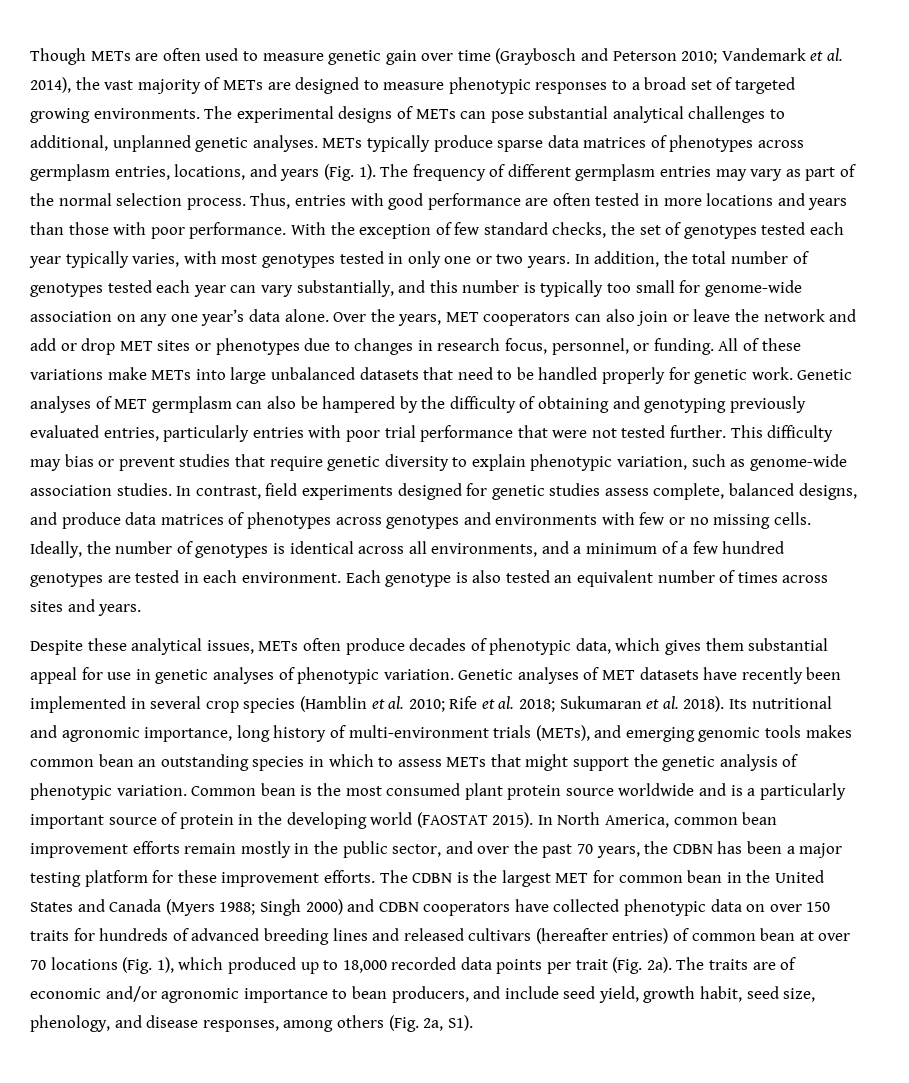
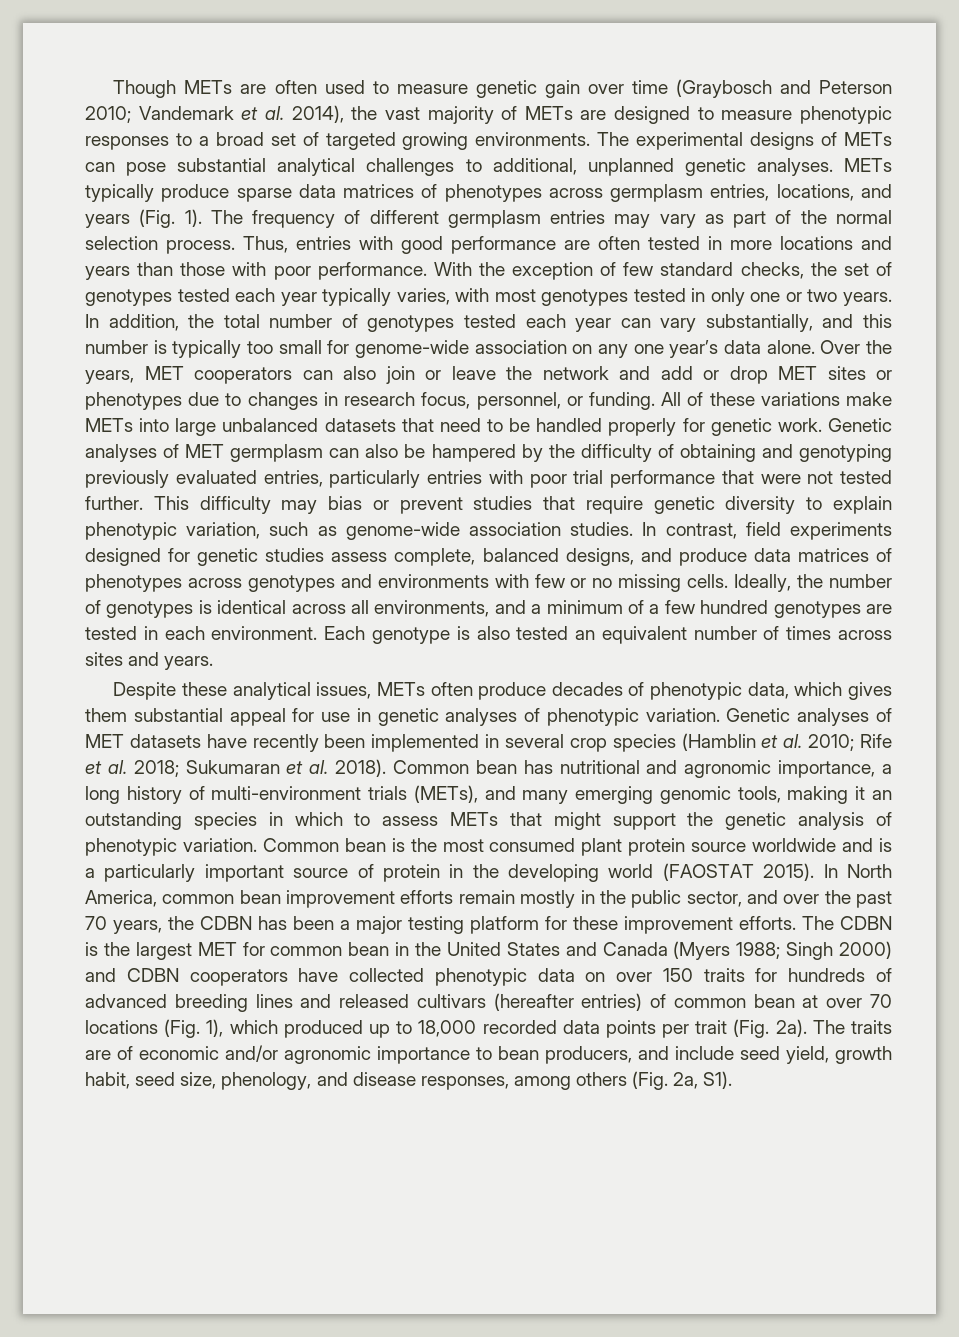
[729,699,748,709] Its -> [392,760,553,774] Common bean has
(233, 734) none -> [882,764,892,774] a
(622, 731) none -> [522,790,569,804] many
[765,725,852,738] [30,754,134,767] tools makes common bean -> [737,786,866,804] tools, making it

